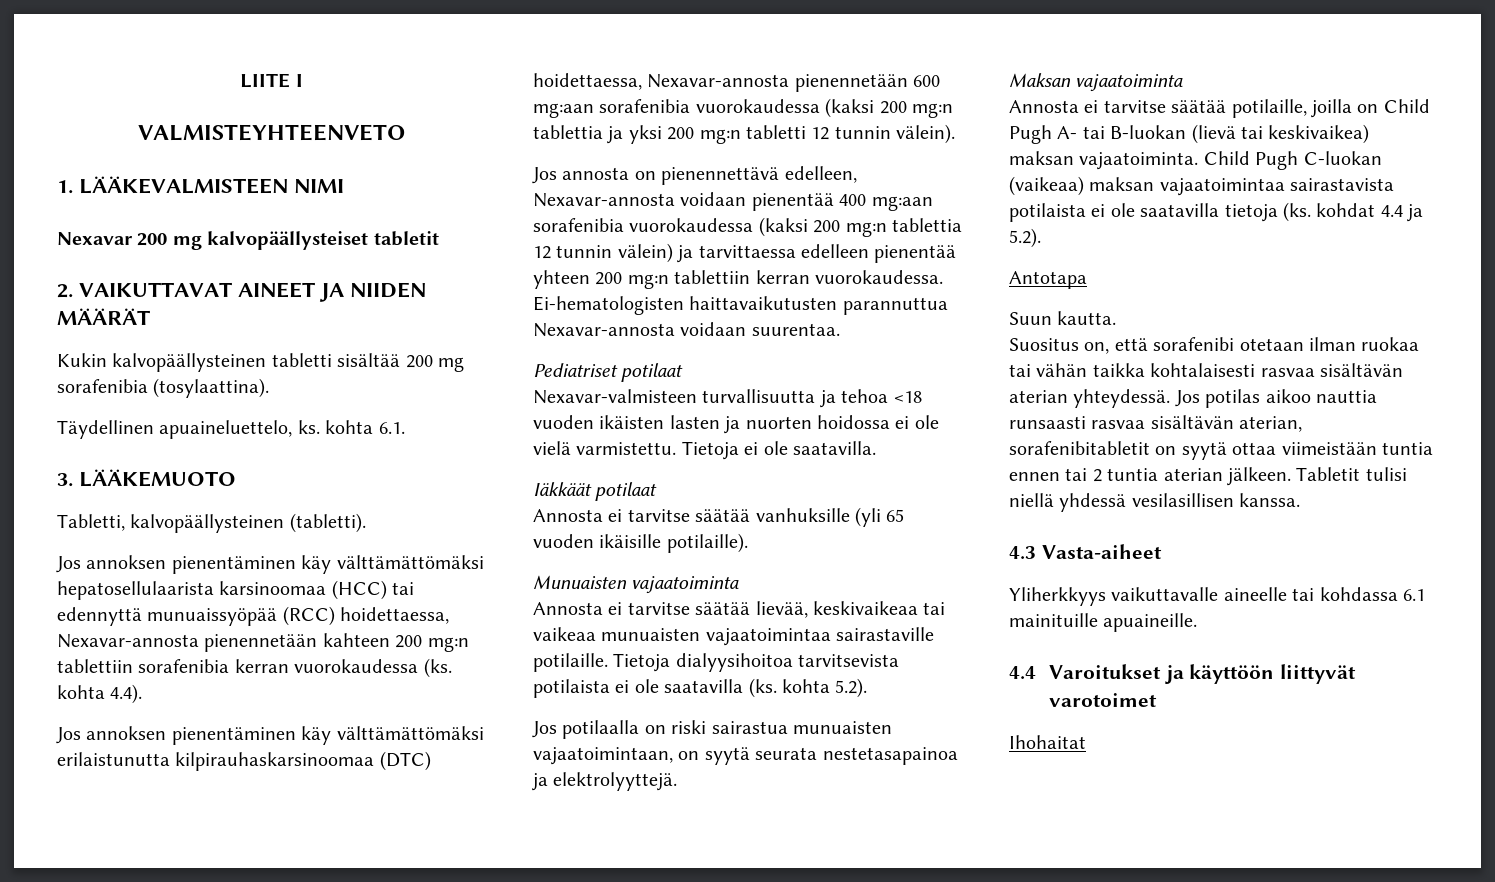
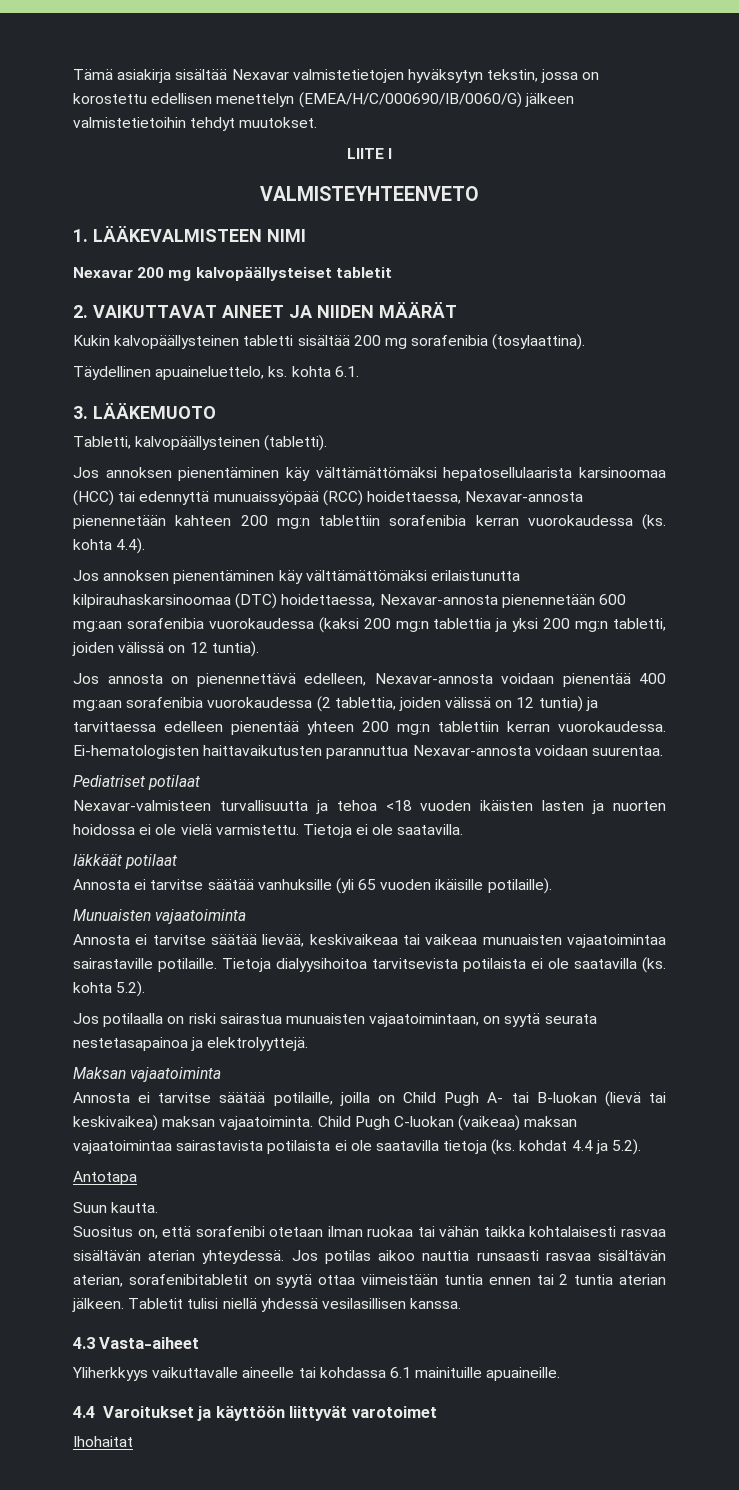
(240, 80) none -> [73,69,600,83] [73,92,574,108] [73,117,318,131] Tämä asiakirja sisältää Nexavar valmistetietojen hyväksytyn tekstin, jossa on korostettu edellisen menettelyn (EMEA/H/C/000690/IB/0060/G) jälkeen valmistetietoihin tehdyt muutokset. //
[746,124,956,144] tabletti 12 tunnin välein). -> [613,618,667,631] [72,641,259,657] tabletti, joiden välissä on 12 tuntia).
[758,217,962,237] [533,243,673,263] (kaksi 200 mg:n tablettia 12 tunnin välein) -> [316,696,583,712] (2 tablettia, joiden välissä on 12 tuntia)

